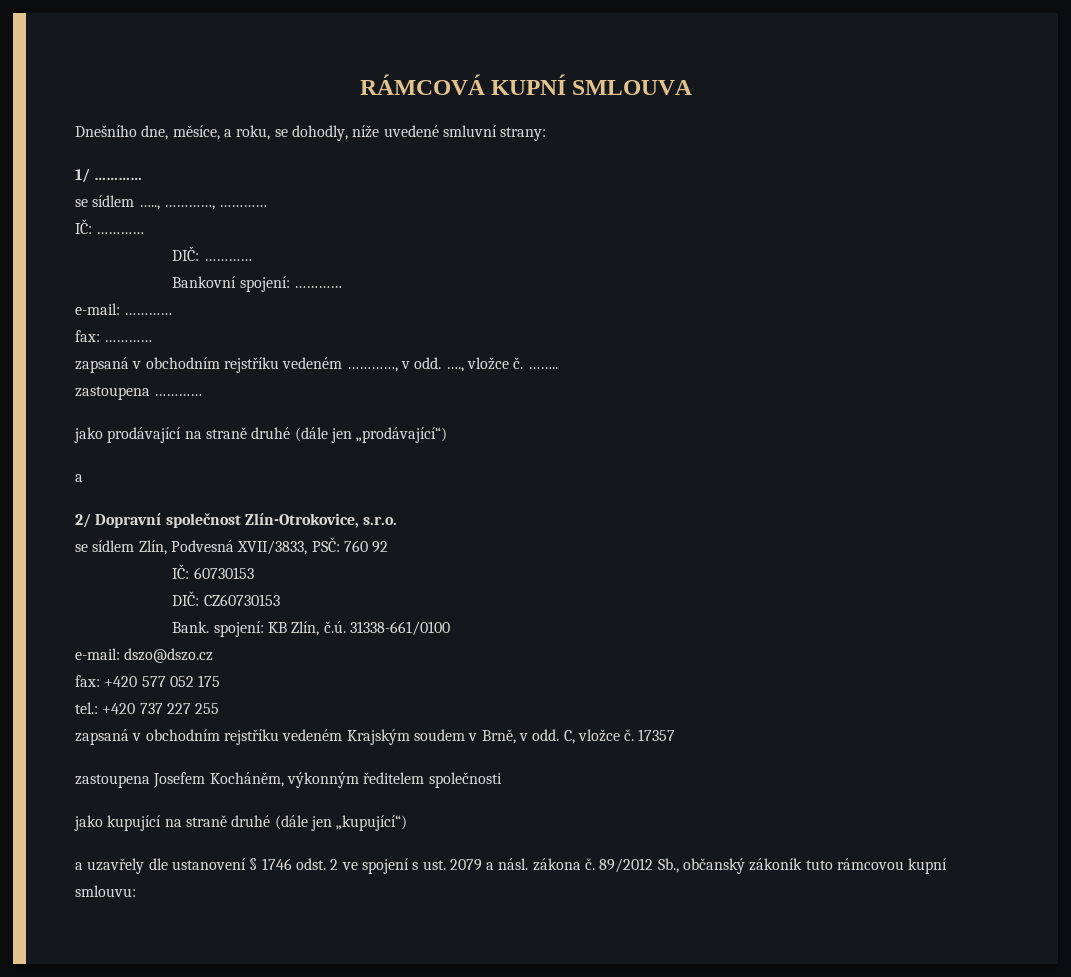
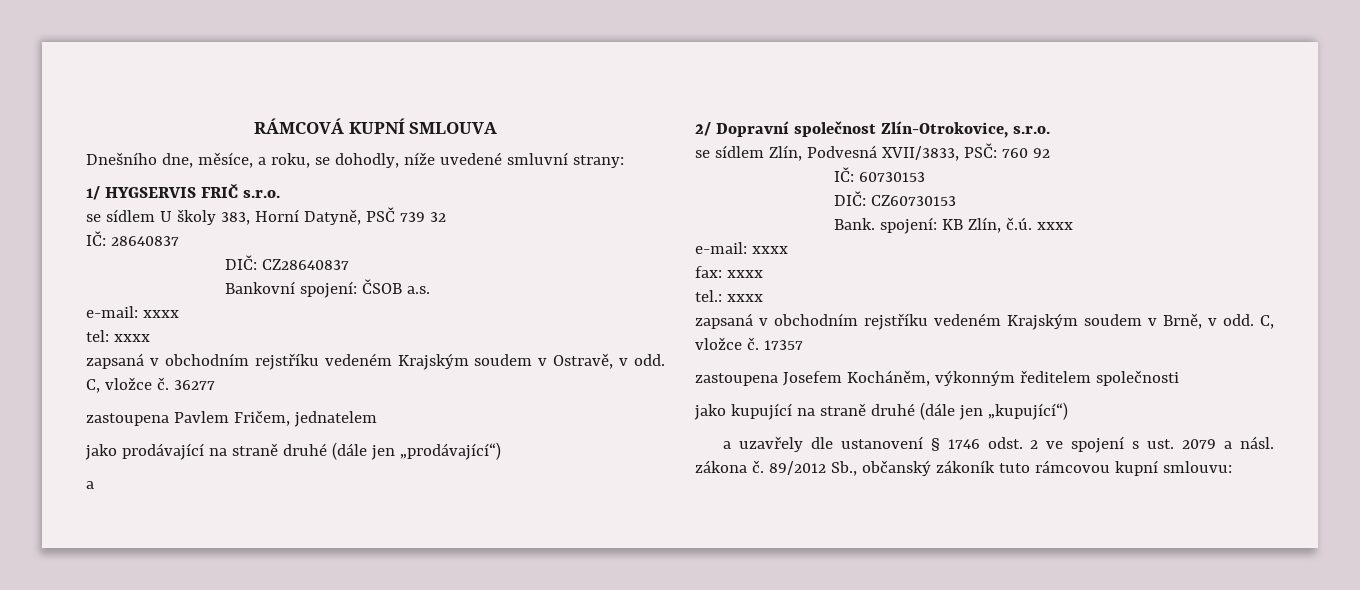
[94,177,143,180] [75,195,268,210] [75,219,145,234] [172,246,252,261] ………… // se sídlem ….., …………, ………… // IČ: ………… // DIČ: ………… -> [104,184,280,198] [86,207,446,225] [86,231,179,246] [225,255,350,270] HYGSERVIS FRIČ s.r.o. // se sídlem U školy 383, Horní Datyně, PSČ 739 32 // IČ: 28640837 // DIČ: CZ28640837
[293,286,342,288] [75,303,173,315] [75,330,153,342] [75,357,558,373] [75,386,203,400] ………… // e-mail: ………… // fax: ………… // zapsaná v obchodním rejstříku vedeném …………, v odd. …., vložce č. …….. // zastoupena ………… -> [362,279,431,294] [86,306,179,318] [86,330,150,342] [86,353,665,370] [86,377,215,393] [86,410,377,427] ČSOB a.s. // e-mail: xxxx // tel: xxxx // zapsaná v obchodním rejstříku vedeném Krajským soudem v Ostravě, v odd. C, vložce č. 36277 // zastoupena Pavlem Fričem, jednatelem
[349,621,450,636] [75,648,214,663] [75,675,221,687] [75,702,220,714] 31338-661/0100 // e-mail: dszo@dszo.cz // fax: +420 577 052 175 // tel.: +420 737 227 255 -> [1037,222,1074,230] [695,242,788,254] [695,266,763,278] [695,290,763,302] xxxx // e-mail: xxxx // fax: xxxx // tel.: xxxx

